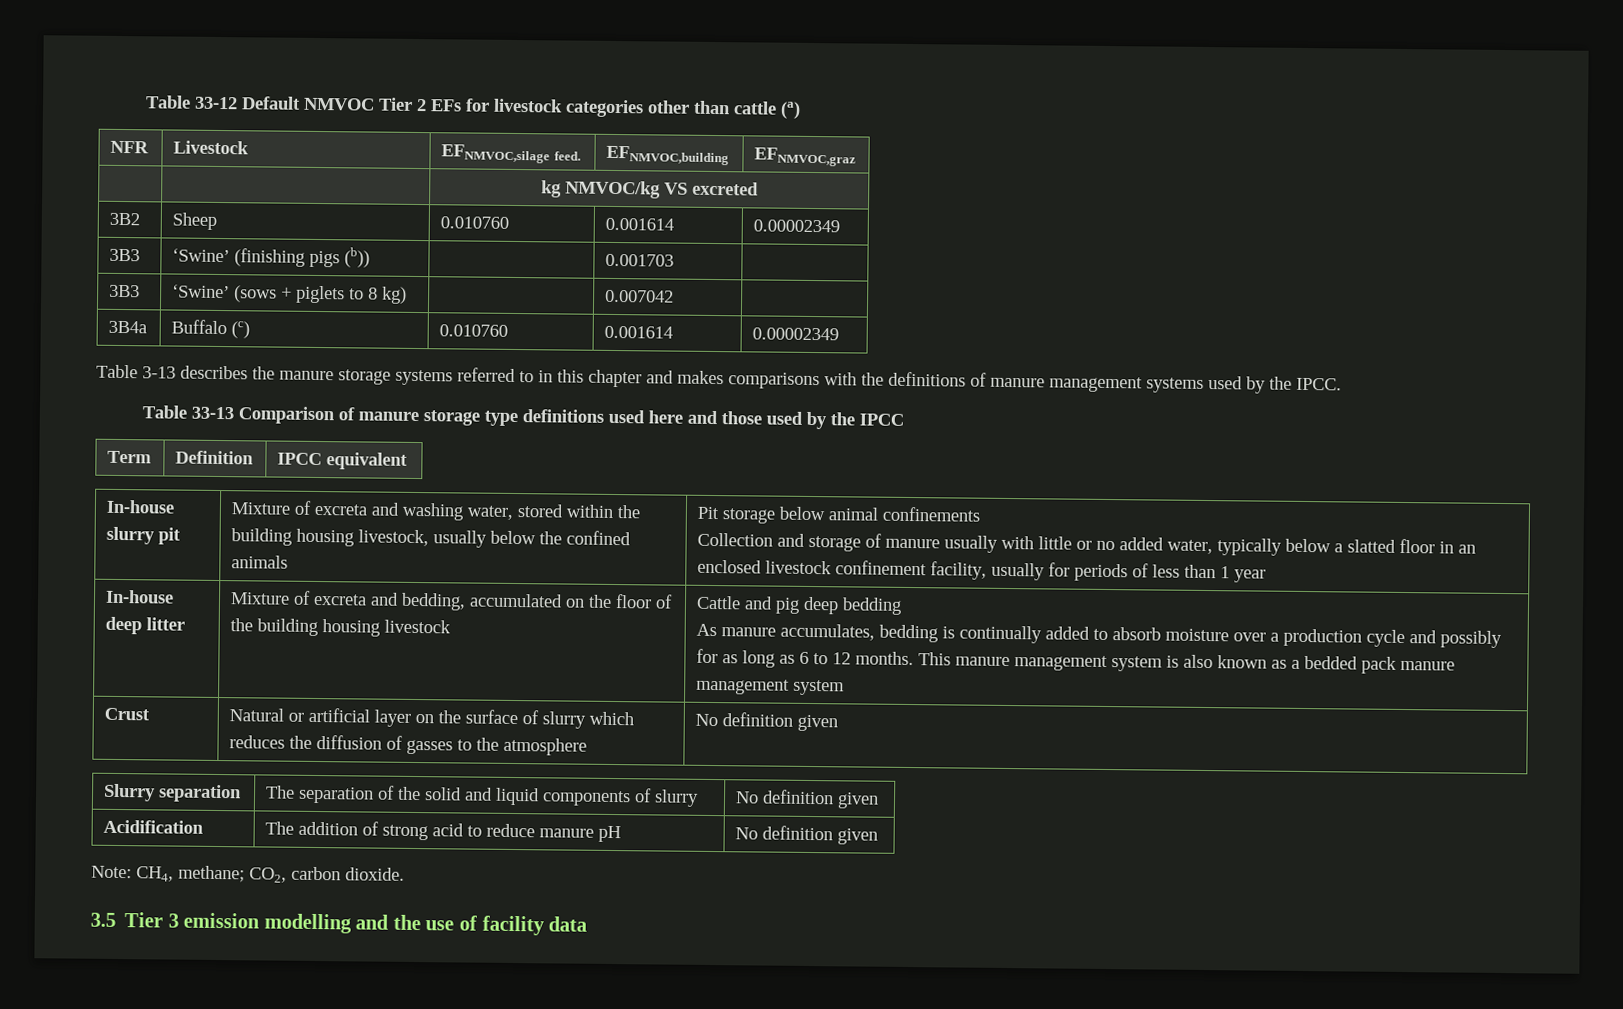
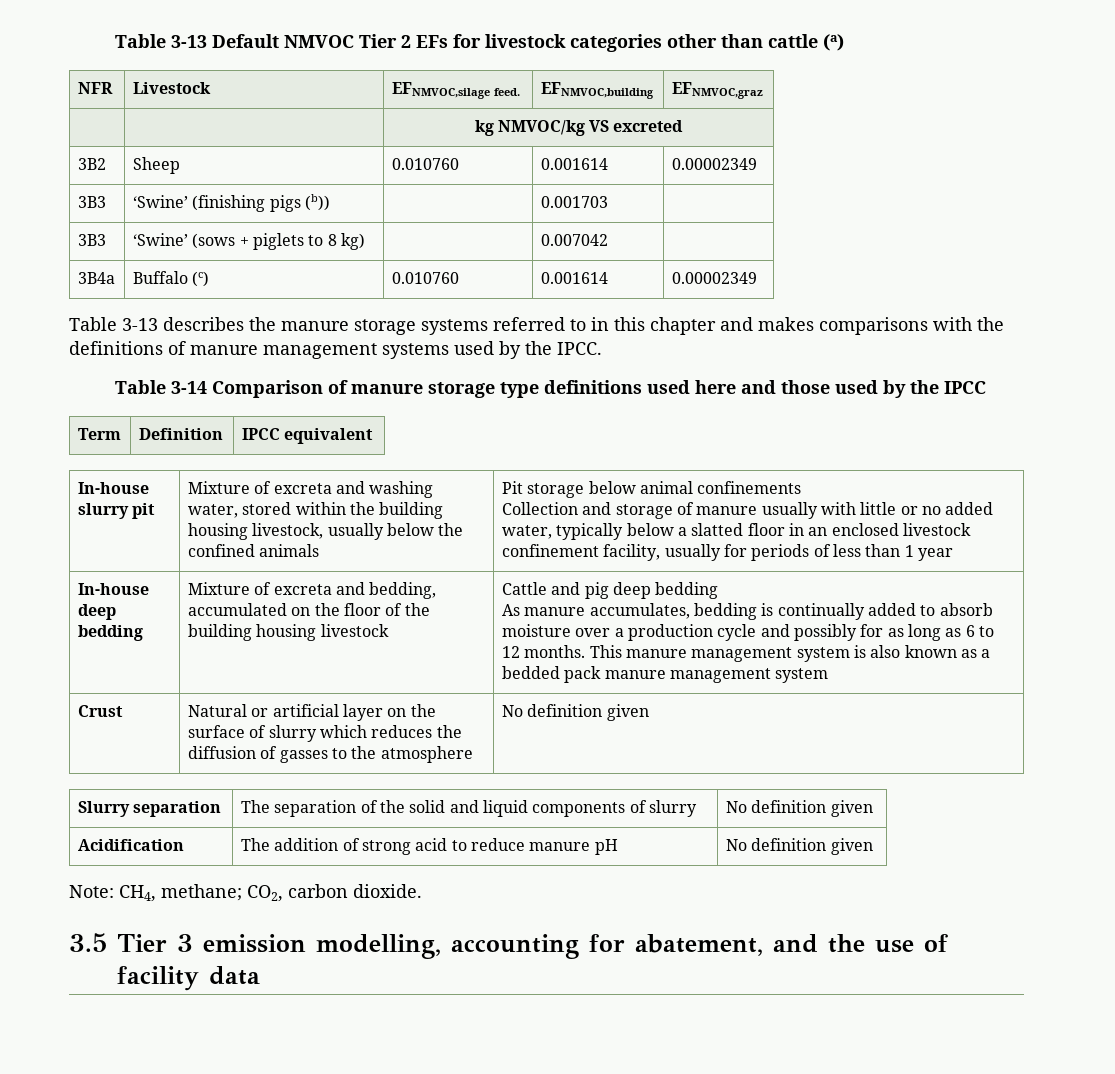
[145,95,239,110] Table 33-12 -> [115,34,208,48] Table 3-13
[191,406,235,420] 33-13 -> [171,381,208,394] 3-14
[146,617,186,631] litter -> [77,625,143,641] bedding
[263,913,352,934] modelling -> [316,934,763,959] modelling, accounting for abatement,

